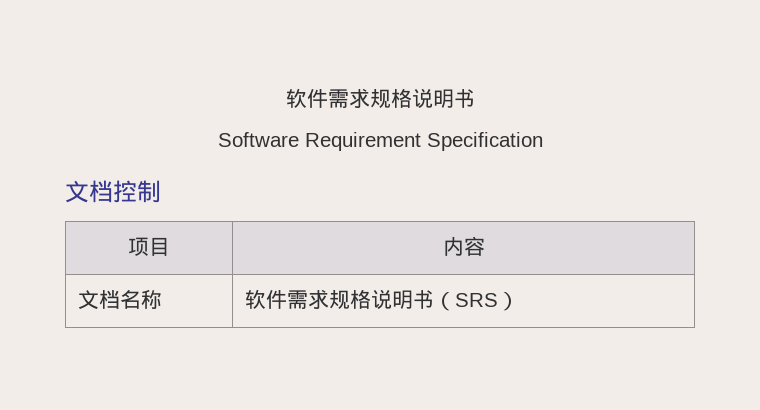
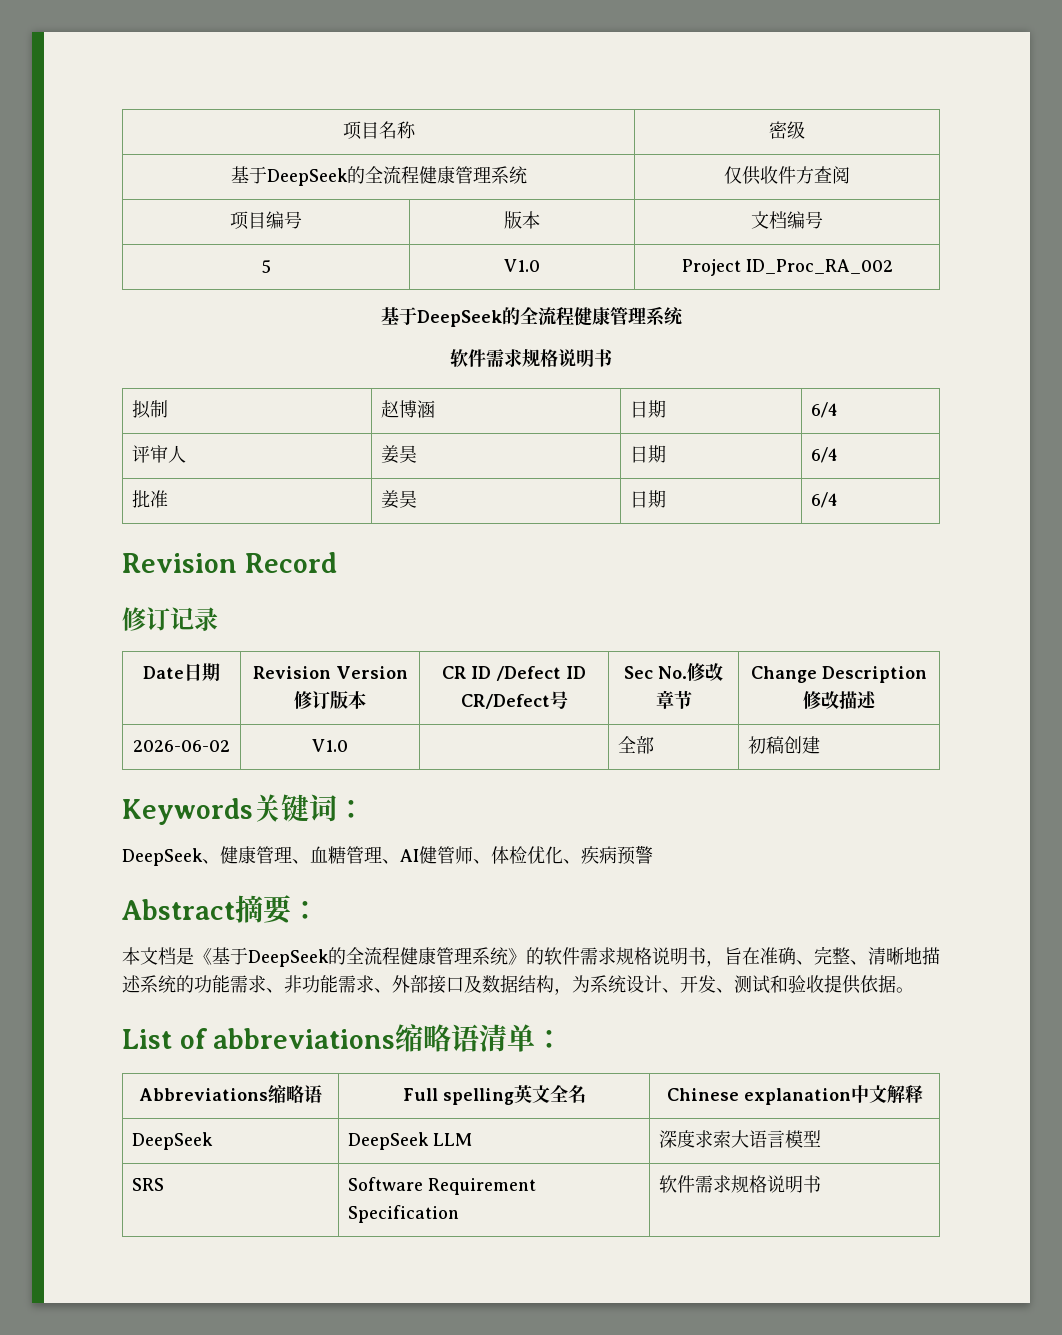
[285,88,475,108] [217,132,543,151] [65,180,161,203] [128,237,170,256] [442,236,485,256] [77,289,162,310] [244,289,519,311] 软件需求规格说明书 // Software Requirement Specification // 文档控制 // 项目 | 内容 // 文档名称 | 软件需求规格说明书（SRS） -> [342,121,416,140] [769,121,805,139] [230,166,527,186] [724,166,850,185] [230,211,302,230] [504,211,540,229] [751,211,823,229] [261,260,271,273] [504,259,540,272] [681,259,893,276] [380,306,683,327] [450,349,613,367] [132,400,169,419] [381,400,436,418] [630,400,667,418] [811,402,839,418] [132,445,187,463] [381,445,418,464] [630,445,667,463] [811,447,839,463] [132,490,169,508] [381,490,418,509] [630,490,667,508] [811,492,839,508] [122,552,337,573] [122,607,218,631] [143,663,220,681] [252,666,408,679] [294,690,366,709] [442,666,586,681] [460,691,568,709] [624,663,723,681] [655,690,692,709] [751,666,927,683] [803,691,877,709] [133,740,230,752] [312,739,348,752] [618,736,655,754] [748,736,821,754] [122,794,365,825] [122,845,653,866] [122,895,319,924] [122,946,940,967] [122,975,914,995] [122,1024,564,1052] [138,1085,322,1103] [402,1085,586,1105] [666,1085,923,1105] [132,1132,214,1150] [348,1132,473,1150] [659,1130,822,1148] [132,1178,165,1191] [348,1177,537,1195] [348,1205,460,1223] [659,1175,822,1193] 项目名称 | 密级 // 基于DeepSeek的全流程健康管理系统 | 仅供收件方查阅 // 项目编号 | 版本 | 文档编号 // 5 | V1.0 | Project ID_Proc_RA_002 // 基于DeepSeek的全流程健康管理系统 // 软件需求规格说明书 // 拟制 | 赵博涵 | 日期 | 6/4 // 评审人 | 姜昊 | 日期 | 6/4 // 批准 | 姜昊 | 日期 | 6/4 // Revision Record // 修订记录 // Date日期 | Revision Version修订版本 | CR ID /Defect ID CR/Defect号 | Sec No.修改章节 | Change Description修改描述 // 2026-06-02 | V1.0 | | 全部 | 初稿创建 // Keywords关键词： // DeepSeek、健康管理、血糖管理、AI健管师、体检优化、疾病预警 // Abstract摘要： // 本文档是《基于DeepSeek的全流程健康管理系统》的软件需求规格说明书，旨在准确、完整、清晰地描述系统的功能需求、非功能需求、外部接口及数据结构，为系统设计、开发、测试和验收提供依据。 // List of abbreviations缩略语清单： // Abbreviations缩略语 | Full spelling英文全名 | Chinese explanation中文解释 // DeepSeek | DeepSeek LLM | 深度求索大语言模型 // SRS | Software Requirement Specification | 软件需求规格说明书

